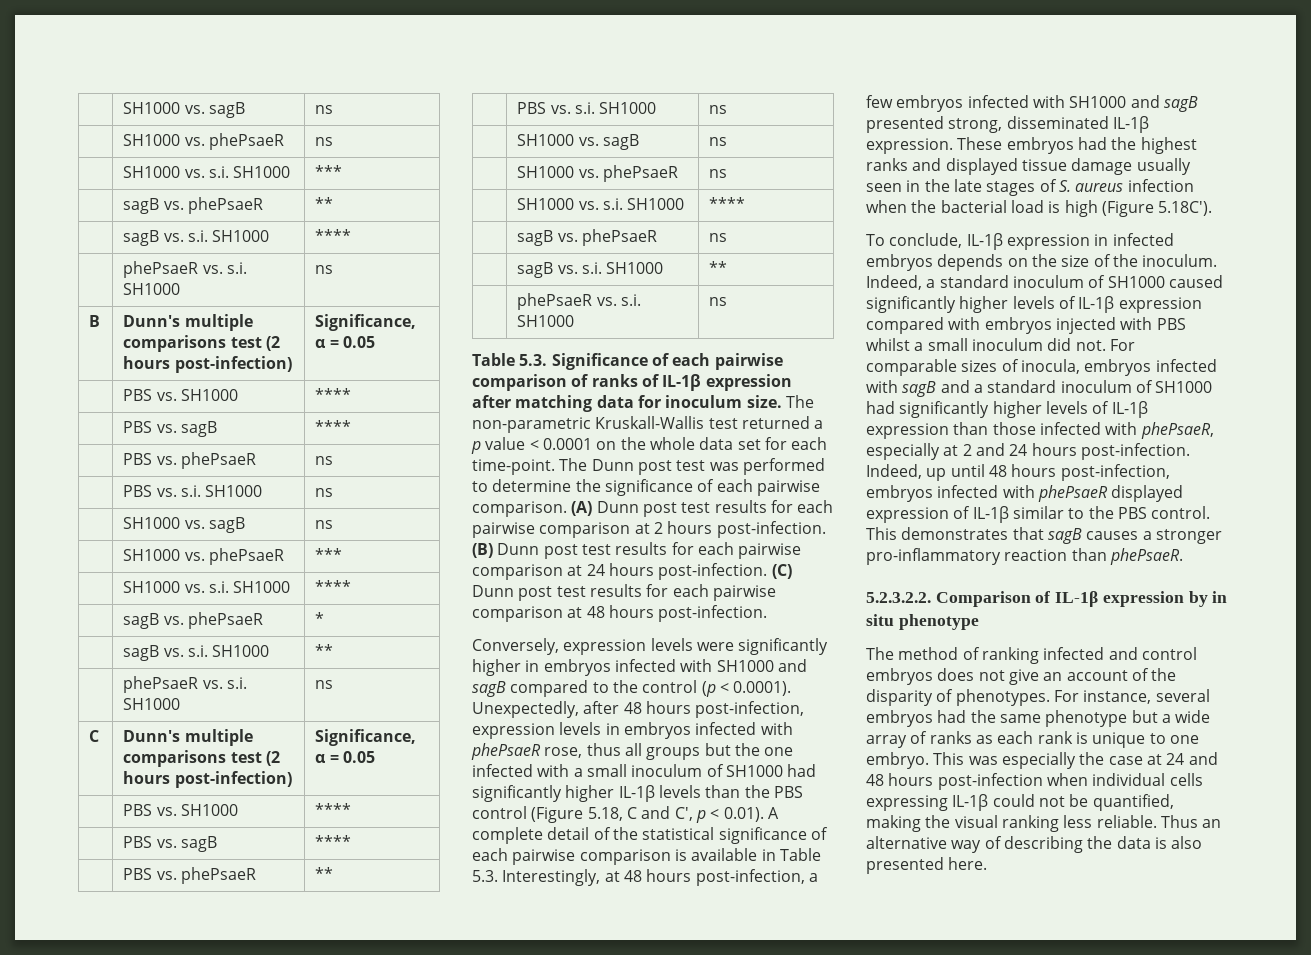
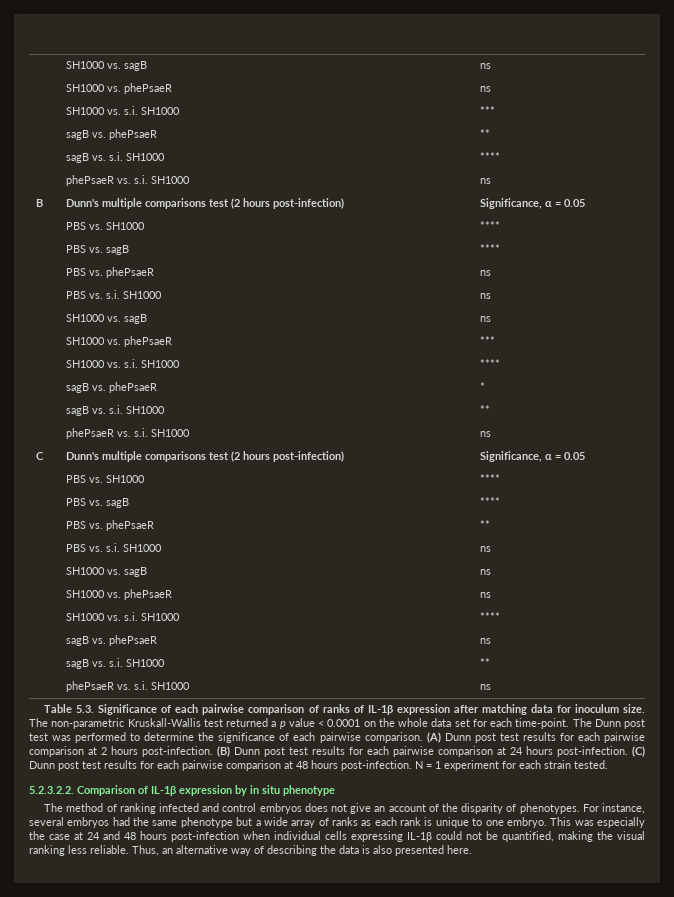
[472,638,829,655] [472,659,807,676] [472,680,792,697] [472,701,805,718] [472,722,793,739] [471,743,794,760] [472,764,817,777] [472,785,803,802] [472,806,779,823] [472,827,828,844] [472,848,821,865] [472,869,818,886] [866,95,1198,112] [866,116,1149,133] [866,137,1197,154] [866,158,1191,175] [866,179,1194,196] [866,200,1213,217] [866,233,1174,250] [866,254,1218,271] [866,275,1223,290] [866,296,1202,313] [866,317,1186,334] [866,338,1135,351] [866,359,1217,376] [866,380,1213,397] [866,401,1148,418] [866,422,1214,439] [866,443,1190,460] [866,464,1170,481] [866,485,1184,502] [866,506,1211,523] [866,527,1222,544] [866,548,1183,565] // Conversely, expression levels were significantly higher in embryos infected with SH1000 and sagB compared to the control (p < 0.0001). Unexpectedly, after 48 hours post-infection, expression levels in embryos infected with phePsaeR rose, thus all groups but the one infected with a small inoculum of SH1000 had significantly higher IL-1β levels than the PBS control (Figure 5.18, C and C', p < 0.01). A complete detail of the statistical significance of each pairwise comparison is available in Table 5.3. Interestingly, at 48 hours post-infection, a few embryos infected with SH1000 and sagB presented strong, disseminated IL-1β expression. These embryos had the highest ranks and displayed tissue damage usually seen in the late stages of S. aureus infection when the bacterial load is high (Figure 5.18C'). // To conclude, IL-1β expression in infected embryos depends on the size of the inoculum. Indeed, a standard inoculum of SH1000 caused significantly higher levels of IL-1β expression compared with embryos injected with PBS whilst a small inoculum did not. For comparable sizes of inocula, embryos infected with sagB and a standard inoculum of SH1000 had significantly higher levels of IL-1β expression than those infected with phePsaeR, especially at 2 and 24 hours post-infection. Indeed, up until 48 hours post-infection, embryos infected with phePsaeR displayed expression of IL-1β similar to the PBS control. This demonstrates that sagB causes a stronger pro-inflammatory reaction than phePsaeR. -> [415,760,608,771] N = 1 experiment for each strain tested.
[1160,815,1198,828] Thus -> [132,845,159,856] Thus,

